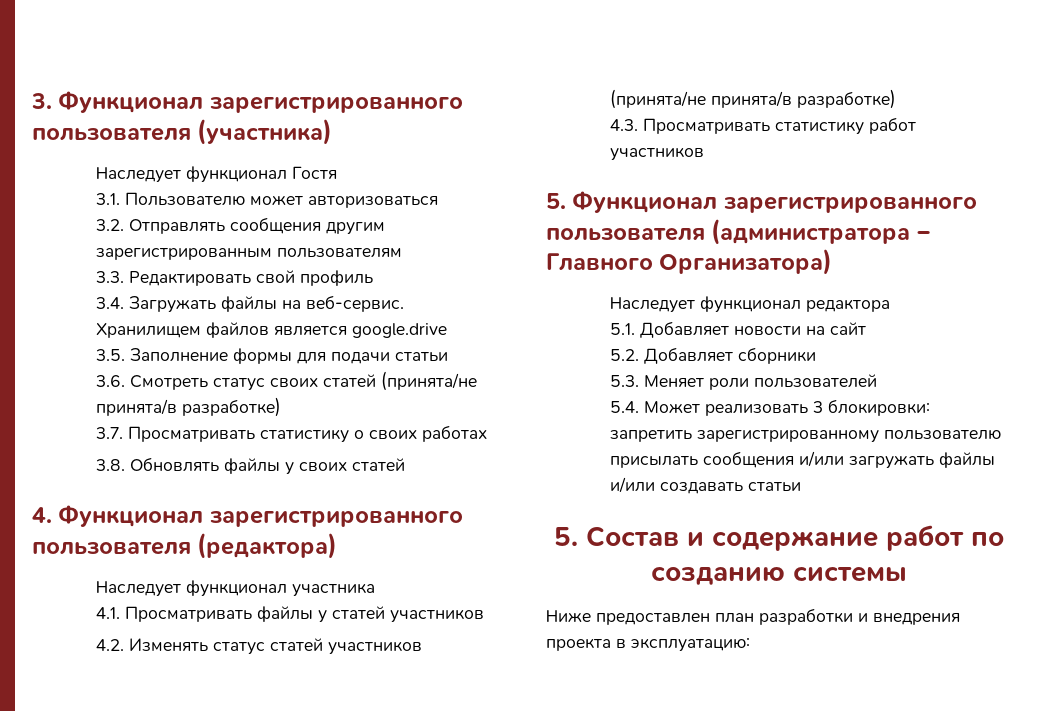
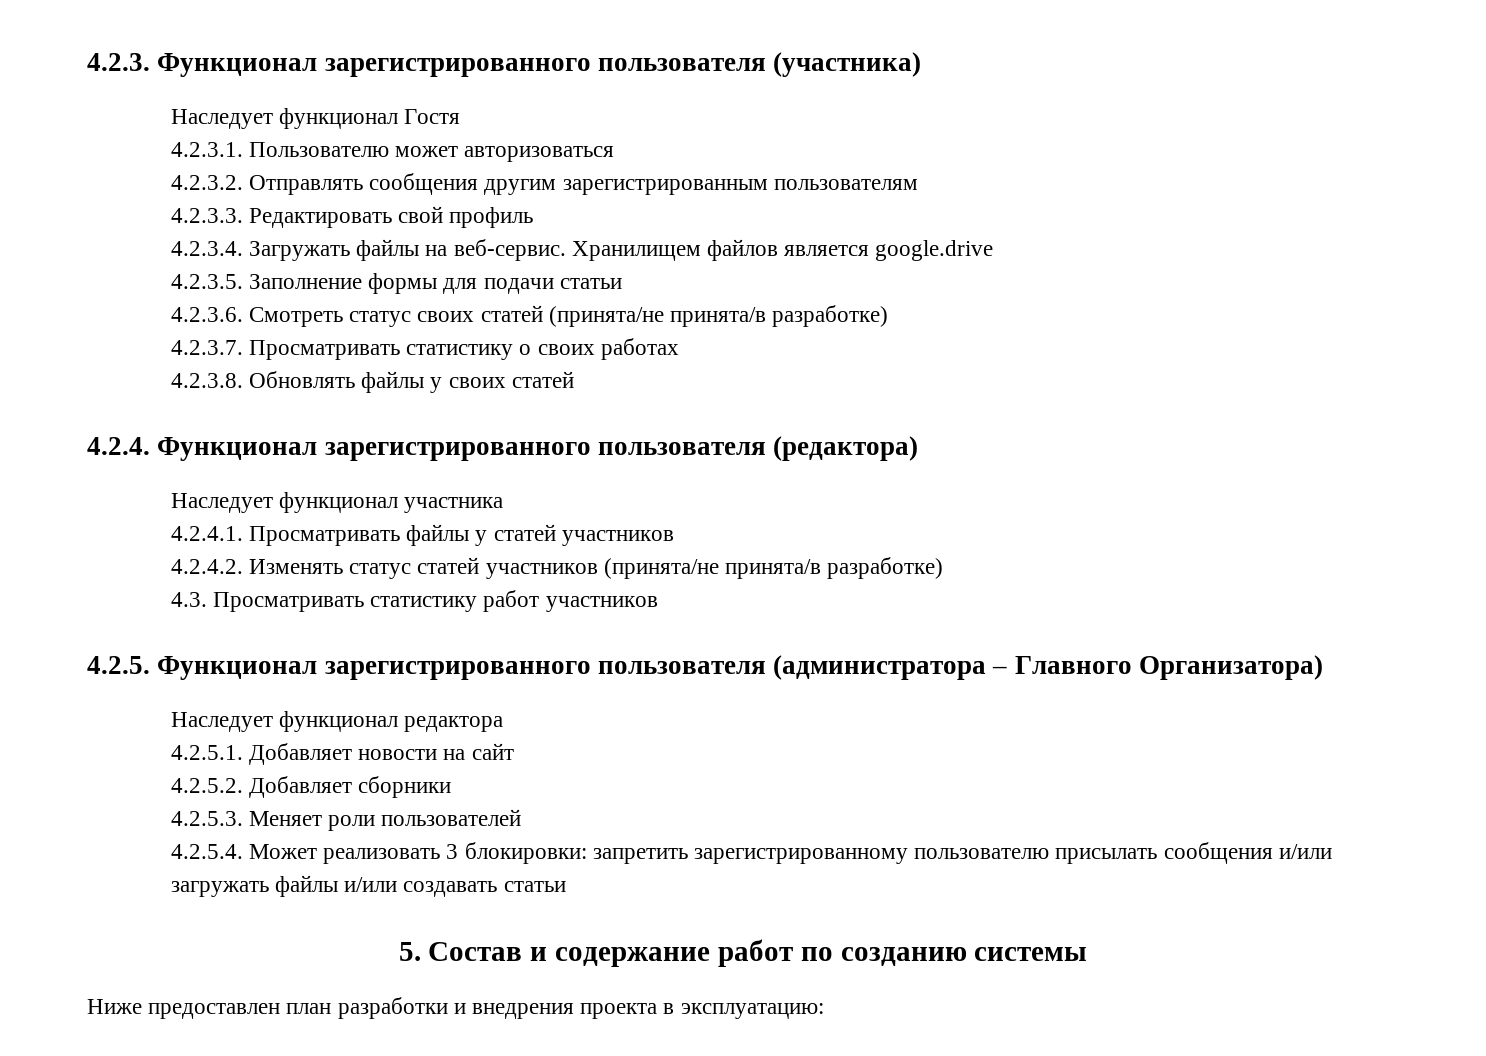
[31,93,52,109] 3. -> [87,53,150,71] 4.2.3.
[96,193,121,205] 3.1. -> [170,142,243,157] 4.2.3.1.
[96,219,125,231] 3.2. -> [170,175,243,190] 4.2.3.2.
[96,271,125,283] 3.3. -> [170,208,243,223] 4.2.3.3.
[96,297,125,309] 3.4. -> [170,241,243,256] 4.2.3.4.
[96,349,126,361] 3.5. -> [170,274,243,289] 4.2.3.5.
[96,375,126,387] 3.6. -> [170,307,243,322] 4.2.3.6.
[96,427,124,439] 3.7. -> [170,340,243,355] 4.2.3.7.
[96,459,126,471] 3.8. -> [170,373,243,388] 4.2.3.8.
[32,507,52,523] 4. -> [87,437,150,455] 4.2.4.
[96,607,121,619] 4.1. -> [170,526,243,541] 4.2.4.1.
[96,639,125,651] 4.2. -> [170,559,243,574] 4.2.4.2.
[546,193,566,209] 5. -> [87,656,150,674] 4.2.5.
[610,323,636,335] 5.1. -> [170,745,243,760] 4.2.5.1.
[610,349,640,361] 5.2. -> [170,778,243,793] 4.2.5.2.
[610,375,640,387] 5.3. -> [170,811,243,826] 4.2.5.3.
[610,401,640,413] 5.4. -> [170,844,243,859] 4.2.5.4.

